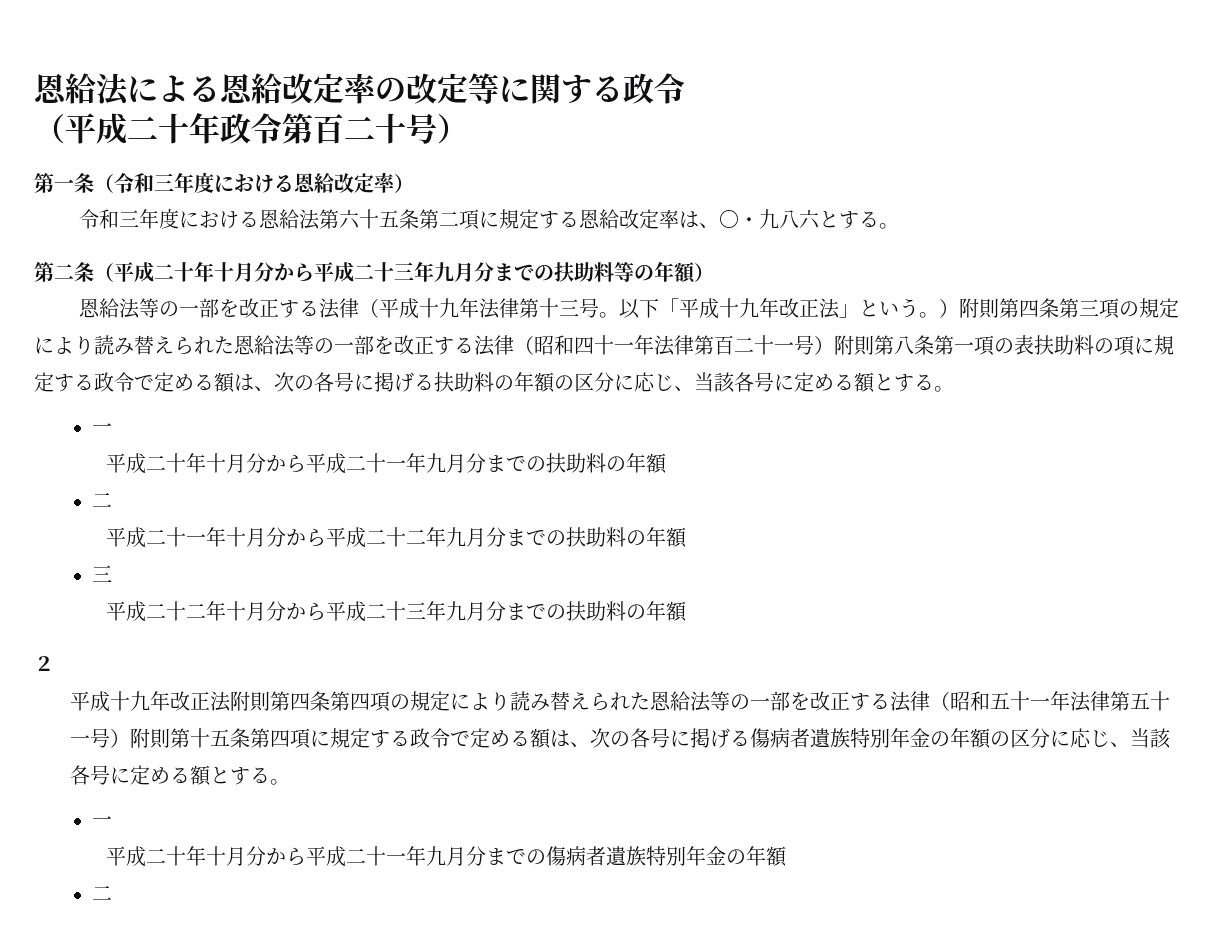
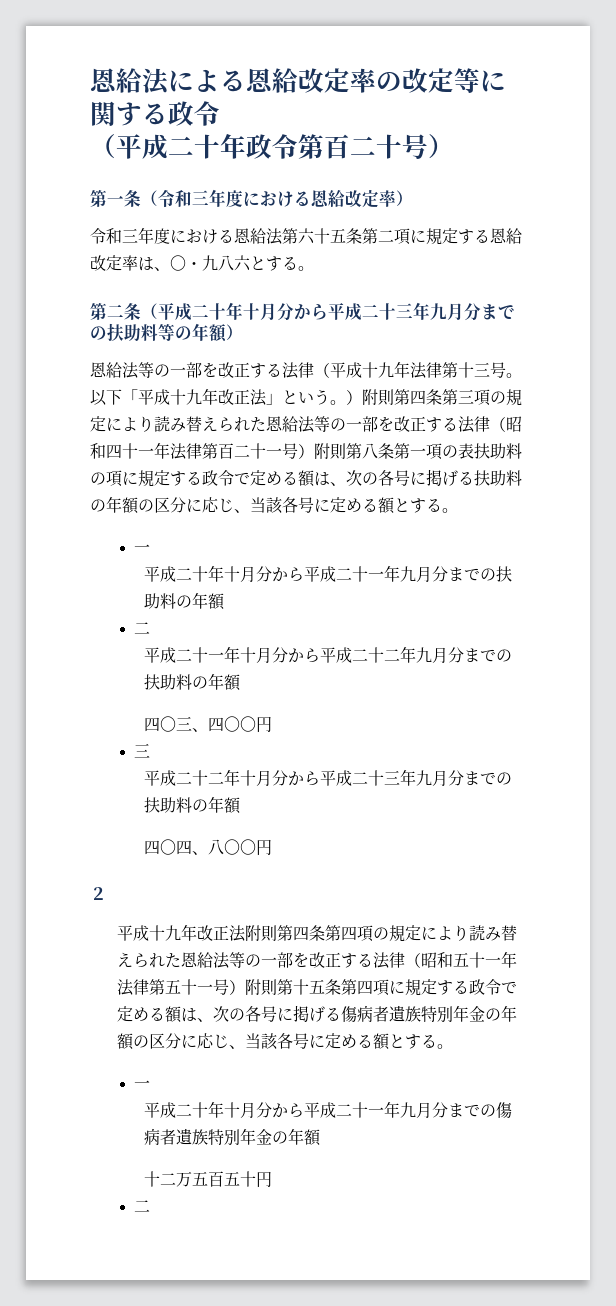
(687, 537) none -> [143,716,272,733] // 四〇三、四〇〇円
(687, 611) none -> [143,839,272,856] // 四〇四、八〇〇円
(787, 856) none -> [143,1171,272,1188] // 十二万五百五十円

